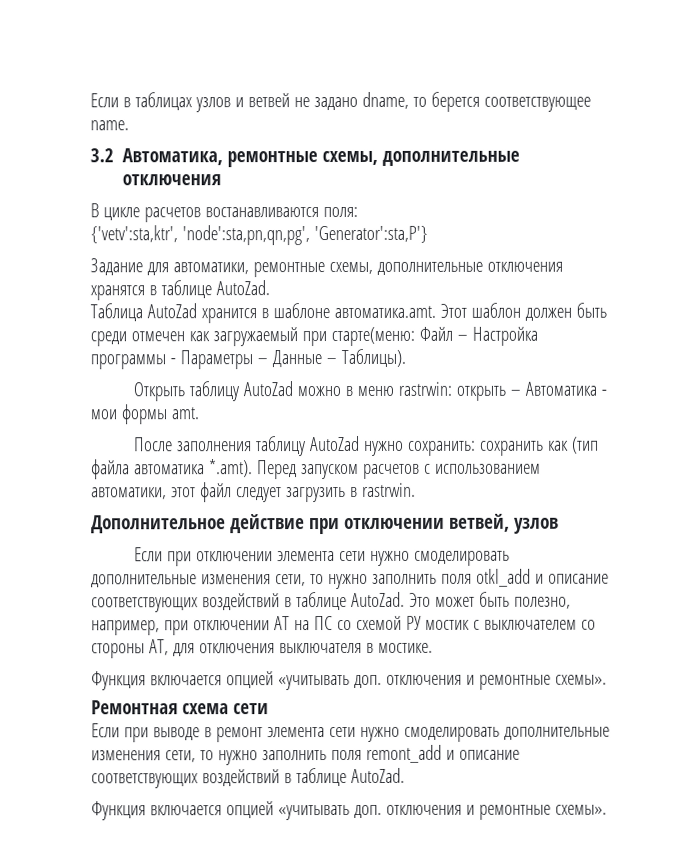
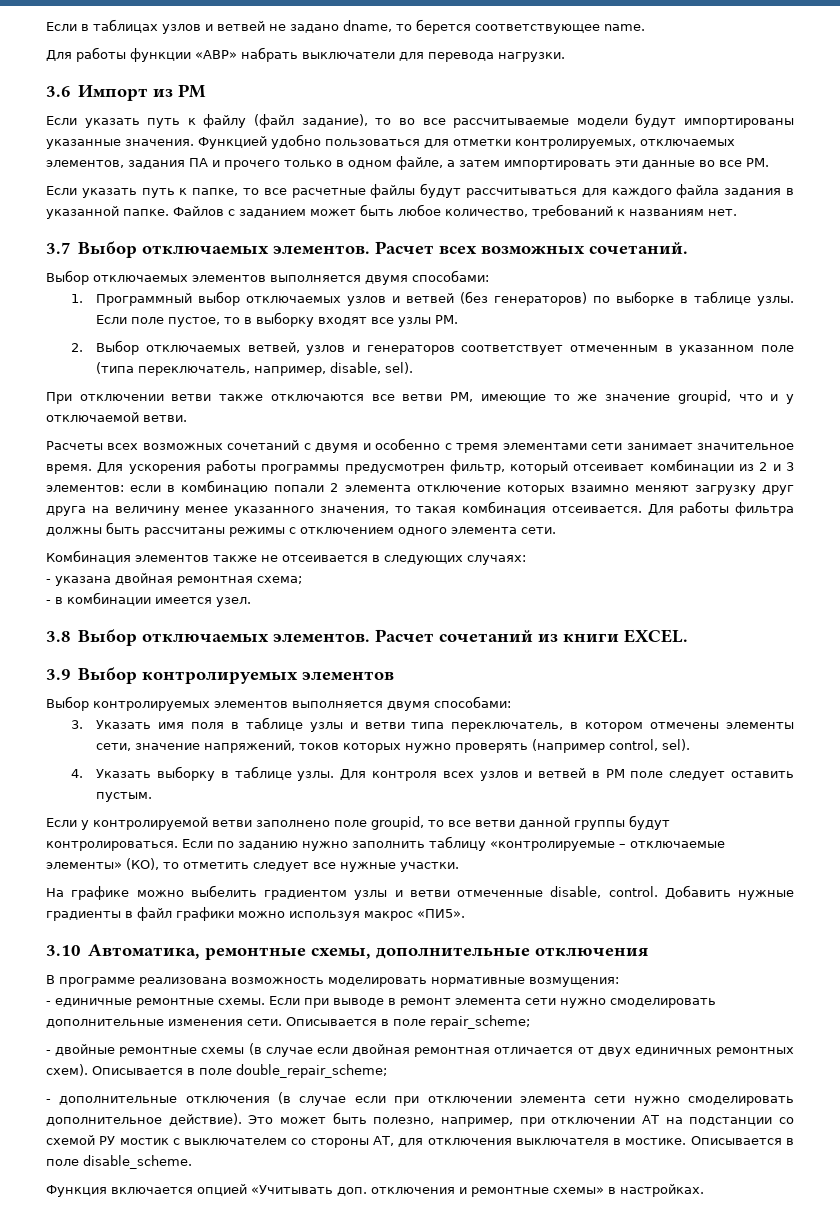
[90,148,114,163] 3.2 -> [46,47,565,62] [46,84,206,101] [46,113,795,128] [46,134,735,149] [46,156,769,170] [46,183,794,198] [46,204,737,219] [46,241,688,258] [46,270,489,285] [71,291,794,306] [96,312,459,327] [71,340,794,355] [96,362,414,376] [46,390,795,404] [46,412,187,422] [46,438,794,453] [46,459,794,474] [46,480,795,495] [46,501,794,516] [46,522,556,537] [46,550,526,565] [46,573,302,586] [46,592,251,607] [46,629,688,646] [46,667,394,684] [46,696,511,711] [71,717,794,732] [96,739,691,753] [71,766,794,781] [96,792,153,802] [46,815,670,830] [46,836,725,851] [46,858,459,872] [46,885,794,900] [46,907,465,921] [46,945,81,956] Для работы функции «АВР» набрать выключатели для перевода нагрузки. // 3.6 Импорт из РМ // Если указать путь к файлу (файл задание), то во все рассчитываемые модели будут импортированы указанные значения. Функцией удобно пользоваться для отметки контролируемых, отключаемых элементов, задания ПА и прочего только в одном файле, а затем импортировать эти данные во все РМ. // Если указать путь к папке, то все расчетные файлы будут рассчитываться для каждого файла задания в указанной папке. Файлов с заданием может быть любое количество, требований к названиям нет. // 3.7 Выбор отключаемых элементов. Расчет всех возможных сочетаний. // Выбор отключаемых элементов выполняется двумя способами: // 1. Программный выбор отключаемых узлов и ветвей (без генераторов) по выборке в таблице узлы. Если поле пустое, то в выборку входят все узлы РМ. // 2. Выбор отключаемых ветвей, узлов и генераторов соответствует отмеченным в указанном поле (типа переключатель, например, disable, sel). // При отключении ветви также отключаются все ветви РМ, имеющие то же значение groupid, что и у отключаемой ветви. // Расчеты всех возможных сочетаний с двумя и особенно с тремя элементами сети занимает значительное время. Для ускорения работы программы предусмотрен фильтр, который отсеивает комбинации из 2 и 3 элементов: если в комбинацию попали 2 элемента отключение которых взаимно меняют загрузку друг друга на величину менее указанного значения, то такая комбинация отсеивается. Для работы фильтра должны быть рассчитаны режимы с отключением одного элемента сети. // Комбинация элементов также не отсеивается в следующих случаях: // - указана двойная ремонтная схема; // - в комбинации имеется узел. // 3.8 Выбор отключаемых элементов. Расчет сочетаний из книги EXCEL. // 3.9 Выбор контролируемых элементов // Выбор контролируемых элементов выполняется двумя способами: // 3. Указать имя поля в таблице узлы и ветви типа переключатель, в котором отмечены элементы сети, значение напряжений, токов которых нужно проверять (например control, sel). // 4. Указать выборку в таблице узлы. Для контроля всех узлов и ветвей в РМ поле следует оставить пустым. // Если у контролируемой ветви заполнено поле groupid, то все ветви данной группы будут контролироваться. Если по заданию нужно заполнить таблицу «контролируемые – отключаемые элементы» (КО), то отметить следует все нужные участки. // На графике можно выбелить градиентом узлы и ветви отмеченные disable, control. Добавить нужные градиенты в файл графики можно используя макрос «ПИ5». // 3.10
[102,206,358,223] [90,225,429,246] [90,258,563,278] [90,280,270,301] [90,302,607,324] [90,326,538,347] [90,348,406,370] [132,381,607,402] [90,404,199,425] [133,435,599,457] [91,459,541,480] [91,482,416,503] [91,513,559,535] [133,547,163,562] цикле расчетов востанавливаются поля: // {'vetv':sta,ktr', 'node':sta,pn,qn,pg', 'Generator':sta,P'} // Задание для автоматики, ремонтные схемы, дополнительные отключения хранятся в таблице AutoZad. // Таблица AutoZad хранится в шаблоне автоматика.amt. Этот шаблон должен быть среди отмечен как загружаемый при старте(меню: Файл – Настройка программы - Параметры – Данные – Таблицы). // Открыть таблицу AutoZad можно в меню rastrwin: открыть – Автоматика - мои формы amt. // После заполнения таблицу AutoZad нужно сохранить: сохранить как (тип файла автоматика *.amt). Перед запуском расчетов с использованием автоматики, этот файл следует загрузить в rastrwin. // Дополнительное действие при отключении ветвей, узлов // Если -> [59,977,619,987] [46,996,716,1008] [46,1015,530,1029] [46,1043,795,1057] [46,1064,387,1078] [46,1092,386,1106] программе реализована возможность моделировать нормативные возмущения: // - единичные ремонтные схемы. Если при выводе в ремонт элемента сети нужно смоделировать дополнительные изменения сети. Описывается в поле repair_scheme; // - двойные ремонтные схемы (в случае если двойная ремонтная отличается от двух единичных ремонтных схем). Описывается в поле double_repair_scheme; // - дополнительные отключения (в случае если
[91,568,609,590] [91,591,405,613] дополнительные изменения сети, то нужно заполнить поля otkl_add и описание соответствующих воздействий в таблице AutoZad. -> [46,1113,242,1126] дополнительное действие).
[313,616,333,631] ПС -> [689,1117,773,1126] подстанции
[91,671,607,691] [91,700,269,715] [91,723,610,743] [91,744,520,766] [91,767,405,789] [91,801,607,821] // Функция включается опцией «учитывать доп. отключения и ремонтные схемы». // Ремонтная схема сети // Если при выводе в ремонт элемента сети нужно смоделировать дополнительные изменения сети, то нужно заполнить поля remont_add и описание соответствующих воздействий в таблице AutoZad. // Функция включается опцией «учитывать доп. отключения и ремонтные схемы». -> [690,1136,795,1145] [46,1155,192,1169] [46,1184,704,1197] Описывается в поле disable_scheme. // Функция включается опцией «Учитывать доп. отключения и ремонтные схемы» в настройках.

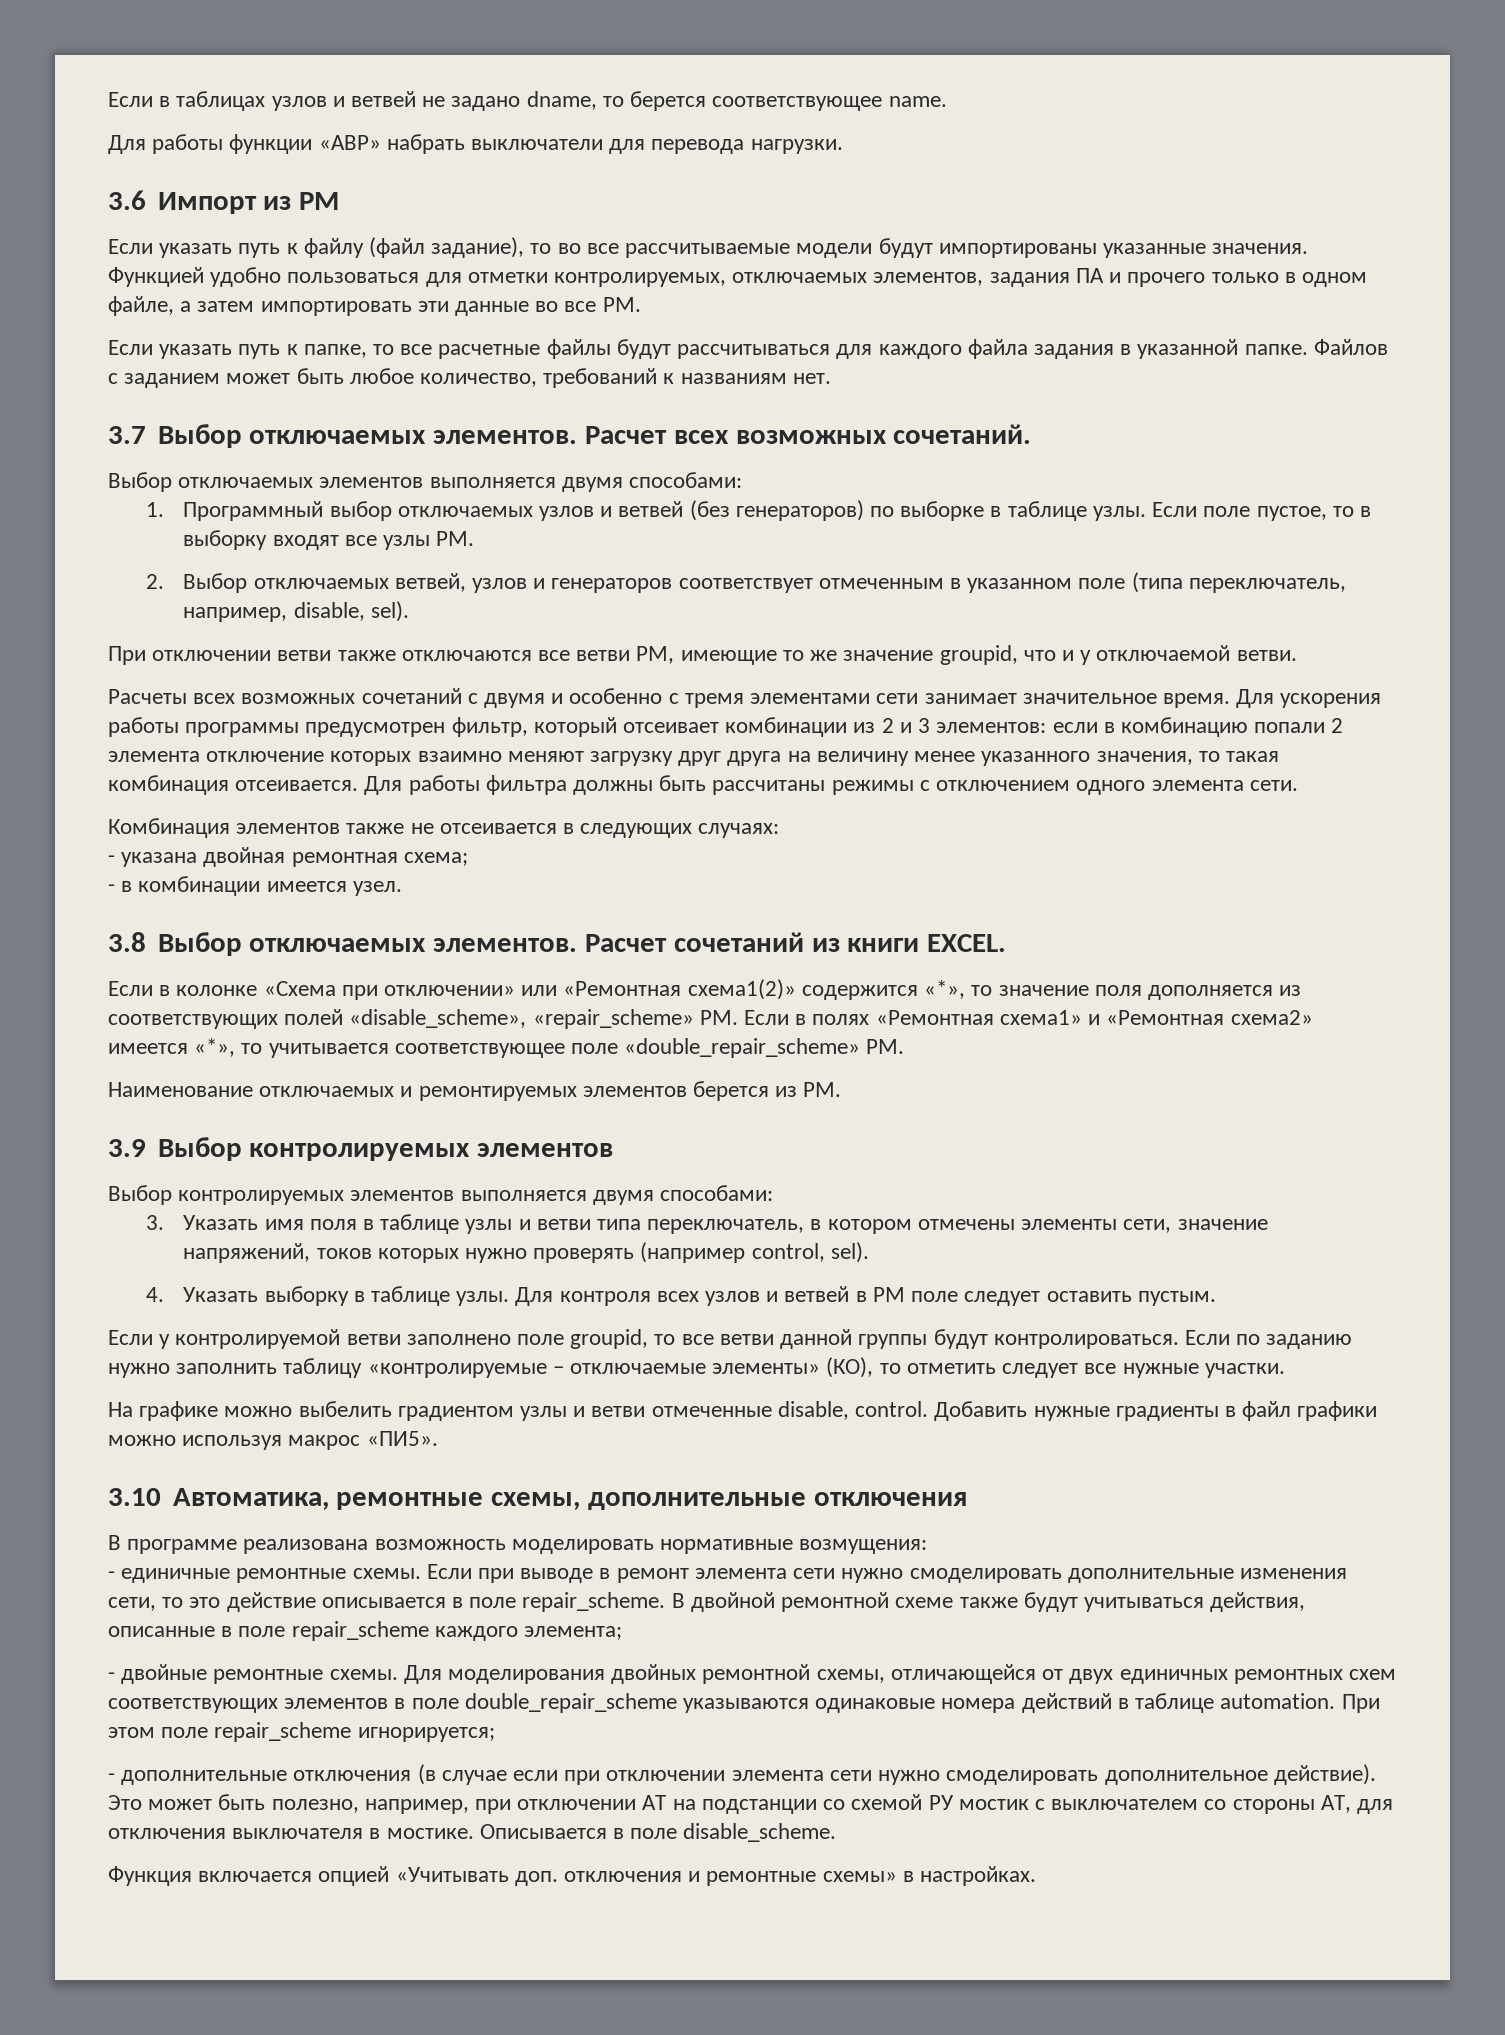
(688, 636) none -> [108,979,1302,1000] [108,1009,1313,1029] [108,1038,905,1058] [108,1081,842,1101] // Если в колонке «Схема при отключении» или «Ремонтная схема1(2)» содержится «*», то значение поля дополняется из соответствующих полей «disable_scheme», «repair_scheme» РМ. Если в полях «Ремонтная схема1» и «Ремонтная схема2» имеется «*», то учитывается соответствующее поле «double_repair_scheme» РМ. // Наименование отключаемых и ремонтируемых элементов берется из РМ.
[247,1015,530,1029] [46,1043,795,1057] [46,1064,387,1078] сети. Описывается в поле repair_scheme; // - двойные ремонтные схемы (в случае если двойная ремонтная отличается от двух единичных ремонтных схем). Описывается в поле double_repair_scheme; -> [108,1592,1306,1612] [108,1621,623,1641] [108,1664,1396,1684] [108,1693,1380,1713] [108,1722,495,1742] сети, то это действие описывается в поле repair_scheme. В двойной ремонтной схеме также будут учитываться действия, описанные в поле repair_scheme каждого элемента; // - двойные ремонтные схемы. Для моделирования двойных ремонтной схемы, отличающейся от двух единичных ремонтных схем соответствующих элементов в поле double_repair_scheme указываются одинаковые номера действий в таблице automation. При этом поле repair_scheme игнорируется;

